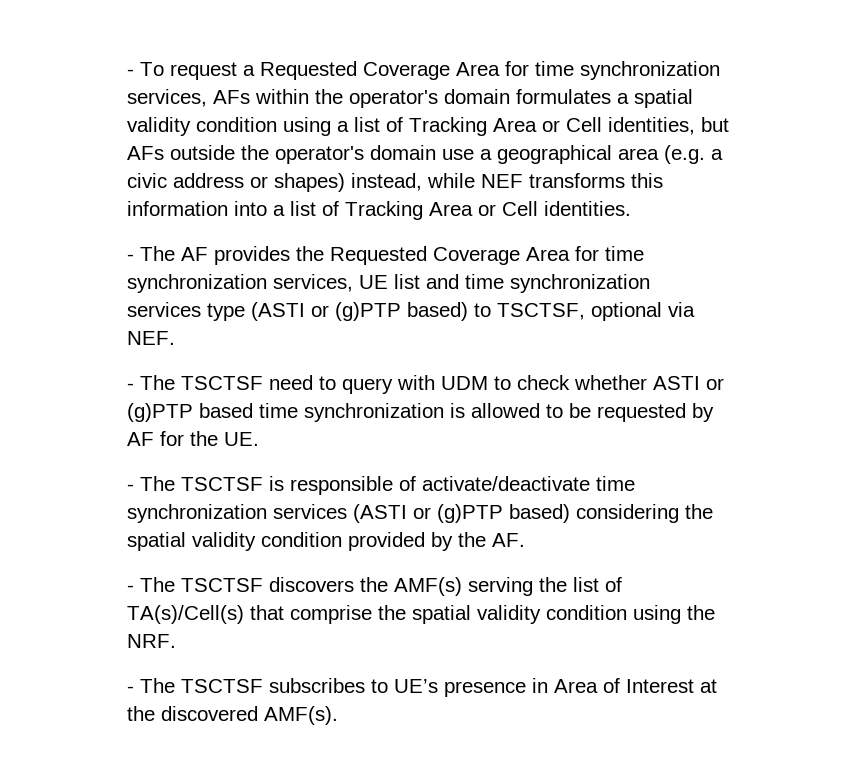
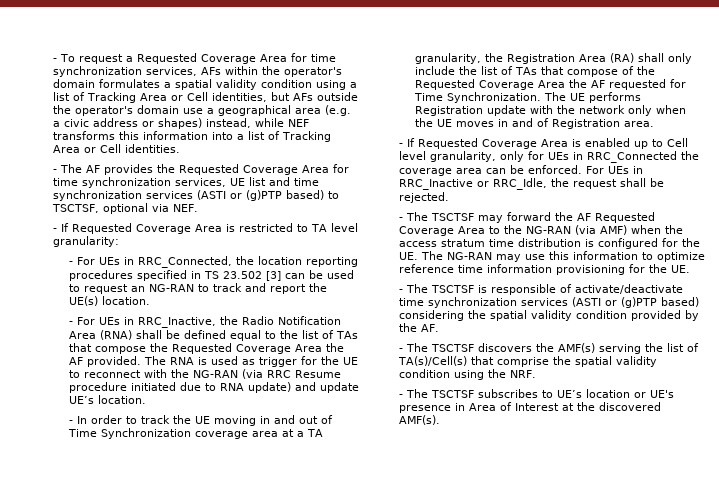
[206,303,245,321] type -> (193, 195) none
[139,375,724,394] [126,403,714,422] [126,432,154,446] The TSCTSF need to query with UDM to check whether ASTI or (g)PTP based time synchronization is allowed to be requested by AF -> [60,223,358,234] [52,236,119,247] [68,256,358,268] [68,270,354,281] [68,283,327,294] [68,296,150,306] [68,316,341,328] [68,330,358,341] [68,343,344,354] [68,356,358,367] [68,369,341,379] [68,382,359,393] [68,395,146,404] [68,415,333,426] [67,428,323,439] [414,53,692,64] [414,66,655,77] [414,79,686,90] [413,92,641,103] [414,105,686,116] [414,118,654,129] [398,138,688,149] [398,151,699,163] [398,165,643,176] [398,178,664,190] [398,192,449,203] [398,212,655,223] [398,225,683,236] [398,238,700,249] [398,251,705,262] [398,264,625,275] If Requested Coverage Area is restricted to TA level granularity: // - For UEs in RRC_Connected, the location reporting procedures specified in TS 23.502 [3] can be used to request an NG-RAN to track and report the UE(s) location. // - For UEs in RRC_Inactive, the Radio Notification Area (RNA) shall be defined equal to the list of TAs that compose the Requested Coverage Area the AF provided. The RNA is used as trigger for the UE to reconnect with the NG-RAN (via RRC Resume procedure initiated due to RNA update) and update UE’s location. // - In order to track the UE moving in and out of Time Synchronization coverage area at a TA granularity, the Registration Area (RA) shall only include the list of TAs that compose of the Requested Coverage Area the AF requested for Time Synchronization. The UE performs Registration update with the network only when the UE moves in and of Registration area. // - If Requested Coverage Area is enabled up to Cell level granularity, only for UEs in RRC_Connected the coverage area can be enforced. For UEs in RRC_Inactive or RRC_Idle, the request shall be rejected. // - The TSCTSF may forward the AF Requested Coverage Area to the NG-RAN (via AMF) when the access stratum time distribution is configured for the UE. The NG-RAN may use this information to optimize reference time information provisioning
(438, 686) none -> [585,389,674,398] location or UE's

